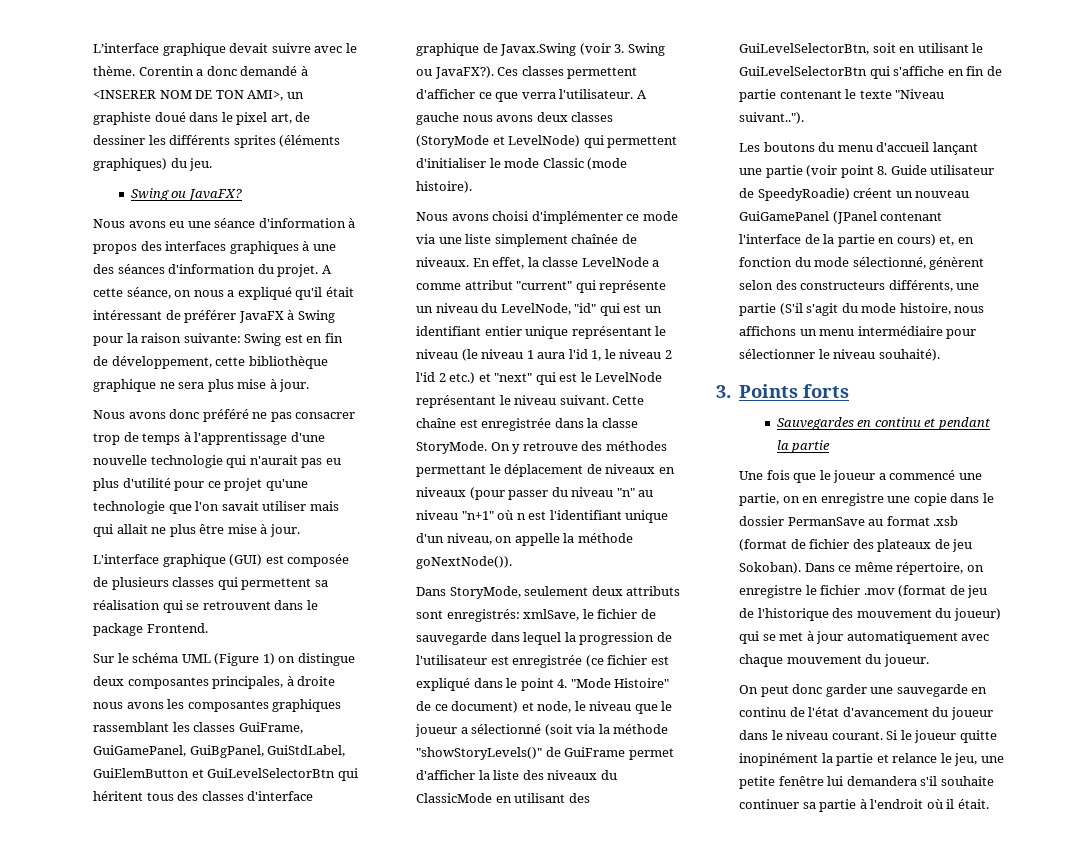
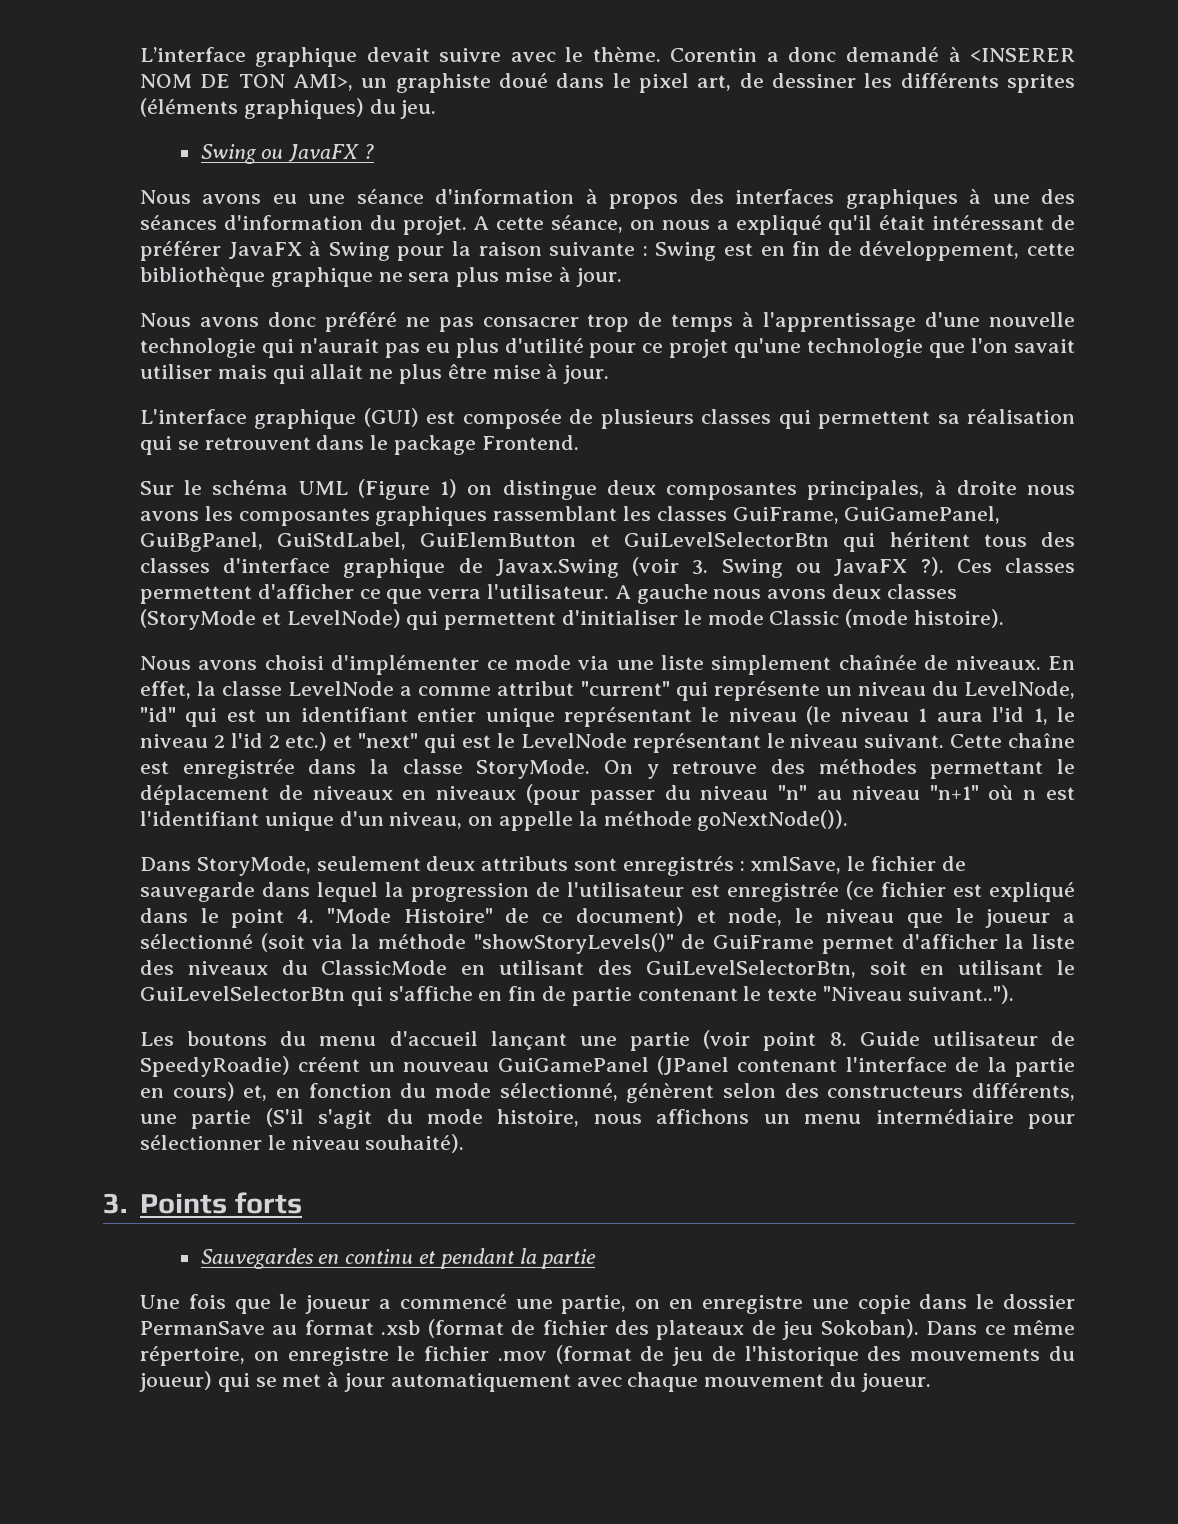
[186,189,242,201] JavaFX? -> [288,144,375,162] JavaFX ?
[183,333,241,343] suivante: -> [549,242,648,256] suivante :
[434,66,494,79] JavaFX?). -> [834,557,944,576] JavaFX ?).
[446,609,520,622] enregistrés: -> [622,856,745,876] enregistrés :
[856,609,932,618] mouvement -> [910,1348,1041,1361] mouvements
[739,684,988,697] [739,707,993,720] [739,730,997,743] [739,753,1004,766] [739,776,994,789] [739,799,989,812] // On peut donc garder une sauvegarde en continu de l'état d'avancement du joueur dans le niveau courant. Si le joueur quitte inopinément la partie et relance le jeu, une petite fenêtre lui demandera s'il souhaite continuer sa partie à l'endroit où il était. -> (931, 1382) none

